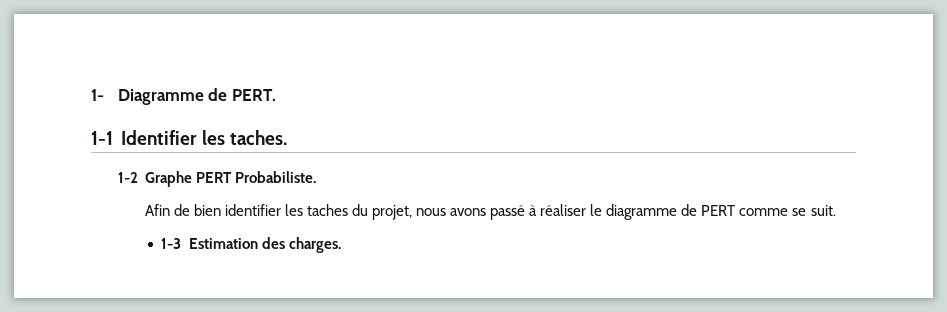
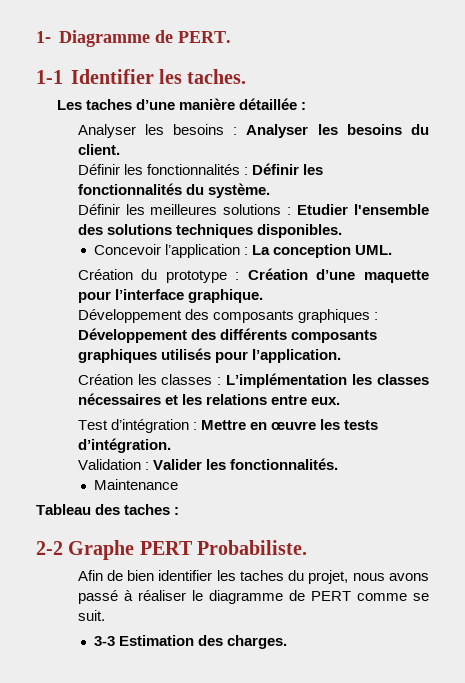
[117,172,138,183] 1-2 -> [56,98,307,110] [77,124,429,138] [77,144,120,155] [77,163,323,175] [77,183,270,198] [77,204,429,215] [77,224,342,238] [94,244,393,258] [77,268,429,283] [77,289,263,303] [77,309,378,323] [77,328,377,343] [77,348,341,363] [77,373,429,388] [77,393,340,405] [77,419,378,433] [77,438,171,453] [77,458,338,470] [94,479,179,490] [36,504,180,515] [36,541,63,555] Les taches d’une manière détaillée : // Analyser les besoins : Analyser les besoins du client. // Définir les fonctionnalités : Définir les fonctionnalités du système. // Définir les meilleures solutions : Etudier l'ensemble des solutions techniques disponibles. // Concevoir l’application : La conception UML. // Création du prototype : Création d’une maquette pour l’interface graphique. // Développement des composants graphiques : Développement des différents composants graphiques utilisés pour l’application. // Création les classes : L’implémentation les classes nécessaires et les relations entre eux. // Test d’intégration : Mettre en œuvre les tests d’intégration. // Validation : Valider les fonctionnalités. // Maintenance // Tableau des taches : // 2-2
[161,238,182,249] 1-3 -> [94,636,116,646] 3-3

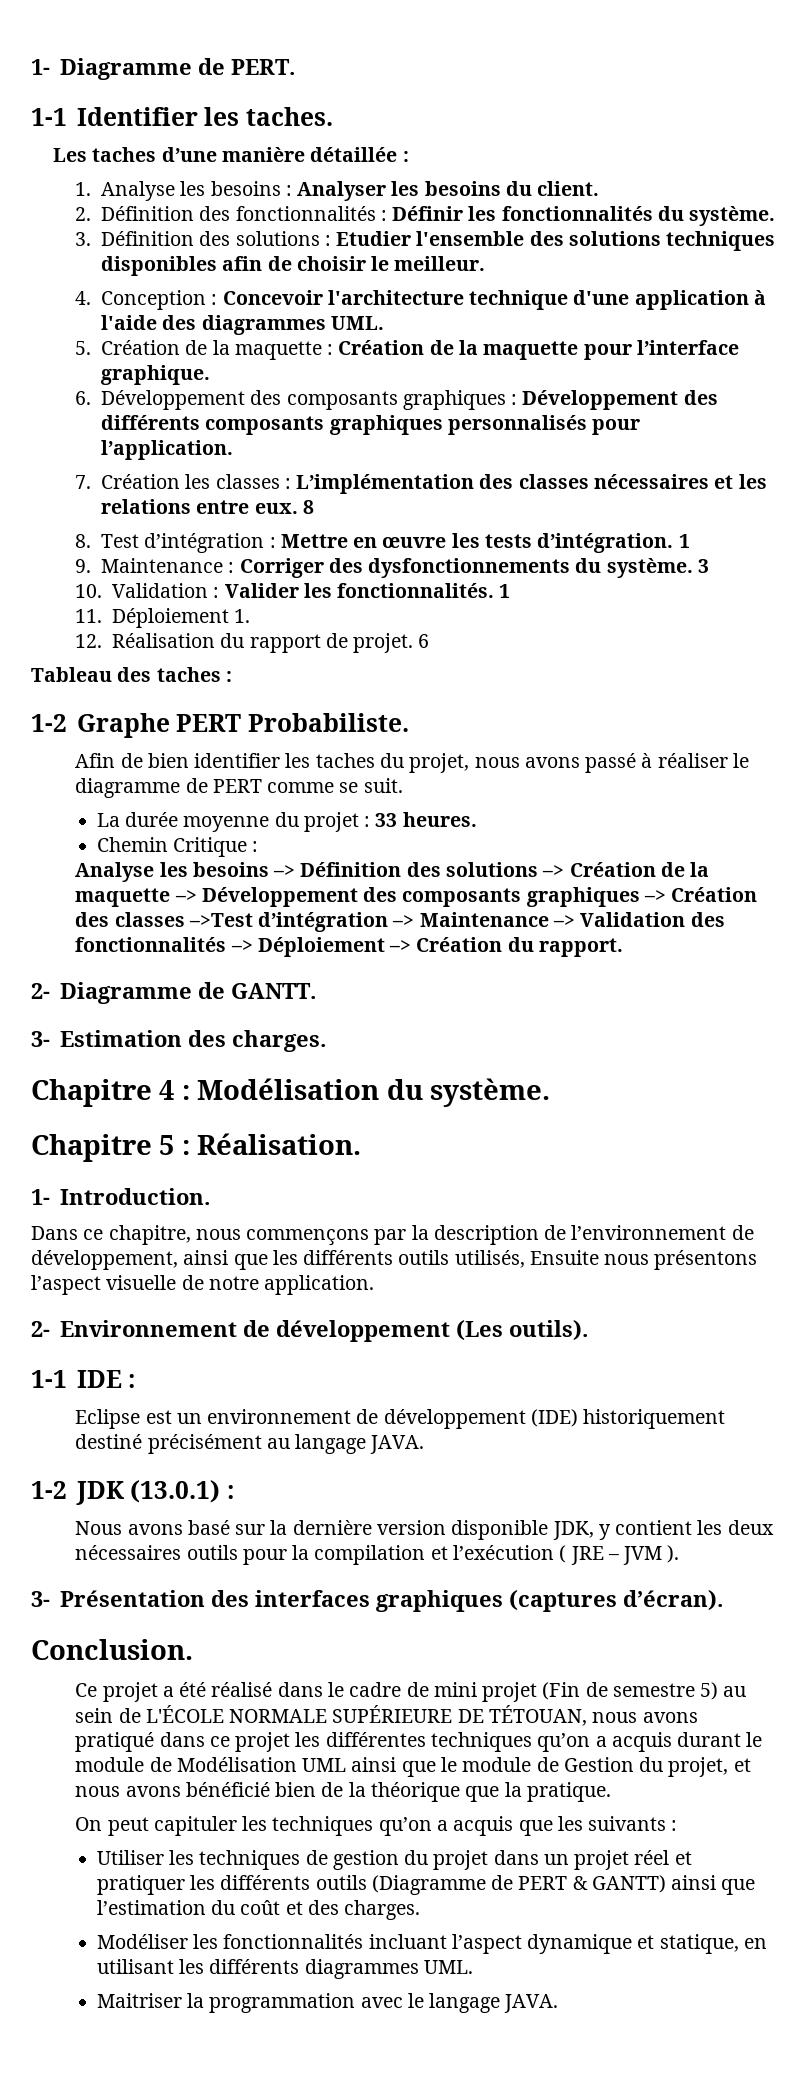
[77,124,136,138] Analyser -> [75,181,176,201] 1. Analyse
[77,164,143,175] Définir les -> [75,206,231,221] 2. Définition des
[77,204,218,215] Définir les meilleures -> [75,231,231,246] 3. Définition des
[256,224,342,238] [94,244,393,258] [77,268,356,283] disponibles. // Concevoir l’application : La conception UML. // Création du prototype : Création d’une -> [101,256,486,276] [75,290,766,310] [101,315,384,335] [75,340,478,360] disponibles afin de choisir le meilleur. // 4. Conception : Concevoir l'architecture technique d'une application à l'aide des diagrammes UML. // 5. Création de la maquette : Création de la
(263, 296) none -> [75,391,92,405] 6.
[160,348,211,360] utilisés -> [447,415,587,435] personnalisés
(341, 356) none -> [75,475,92,489] 7.
[352,374,373,385] les -> [479,474,514,489] des
(340, 401) // -> [302,500,314,514] [75,534,92,548] 8 // 8.
(171, 445) // -> [678,534,690,548] [75,558,709,578] [75,584,103,598] 1 // 9. Maintenance : Corriger des dysfonctionnements du système. 3 // 10.
[94,479,179,490] // Maintenance -> [499,584,511,598] [75,608,251,628] [75,633,430,653] 1 // 11. Déploiement 1. // 12. Réalisation du rapport de projet. 6
[36,541,63,555] 2-2 -> [31,714,67,732] 1-2
[94,635,288,649] 3-3 Estimation des charges. -> [96,812,477,832] [96,837,259,857] [75,862,710,882] [75,887,758,907] [75,912,725,932] [75,937,623,957] [31,982,316,1004] [31,1030,326,1052] [31,1078,551,1107] [31,1133,362,1162] [31,1188,210,1205] [31,1225,754,1246] [31,1250,758,1270] [31,1275,375,1295] [31,1320,588,1342] [31,1370,136,1388] [75,1409,726,1429] [75,1434,425,1454] [31,1480,234,1505] [75,1520,774,1540] [75,1545,680,1565] [31,1590,723,1612] [31,1639,193,1660] [75,1682,747,1702] [75,1705,698,1726] [75,1732,763,1752] [75,1757,751,1777] [75,1782,611,1802] [75,1816,678,1836] [96,1850,692,1870] [96,1875,756,1895] [96,1900,421,1920] [96,1934,767,1954] [96,1959,473,1979] [96,1993,559,2013] La durée moyenne du projet : 33 heures. // Chemin Critique : // Analyse les besoins –> Définition des solutions –> Création de la maquette –> Développement des composants graphiques –> Création des classes –>Test d’intégration –> Maintenance –> Validation des fonctionnalités –> Déploiement –> Création du rapport. // 2- Diagramme de GANTT. // 3- Estimation des charges. // Chapitre 4 : Modélisation du système. // Chapitre 5 : Réalisation. // 1- Introduction. // Dans ce chapitre, nous commençons par la description de l’environnement de développement, ainsi que les différents outils utilisés, Ensuite nous présentons l’aspect visuelle de notre application. // 2- Environnement de développement (Les outils). // 1-1 IDE : // Eclipse est un environnement de développement (IDE) historiquement destiné précisément au langage JAVA. // 1-2 JDK (13.0.1) : // Nous avons basé sur la dernière version disponible JDK, y contient les deux nécessaires outils pour la compilation et l’exécution ( JRE – JVM ). // 3- Présentation des interfaces graphiques (captures d’écran). // Conclusion. // Ce projet a été réalisé dans le cadre de mini projet (Fin de semestre 5) au sein de L'ÉCOLE NORMALE SUPÉRIEURE DE TÉTOUAN, nous avons pratiqué dans ce projet les différentes techniques qu’on a acquis durant le module de Modélisation UML ainsi que le module de Gestion du projet, et nous avons bénéficié bien de la théorique que la pratique. // On peut capituler les techniques qu’on a acquis que les suivants : // Utiliser les techniques de gestion du projet dans un projet réel et pratiquer les différents outils (Diagramme de PERT & GANTT) ainsi que l’estimation du coût et des charges. // Modéliser les fonctionnalités incluant l’aspect dynamique et statique, en utilisant les différents diagrammes UML. // Maitriser la programmation avec le langage JAVA.

